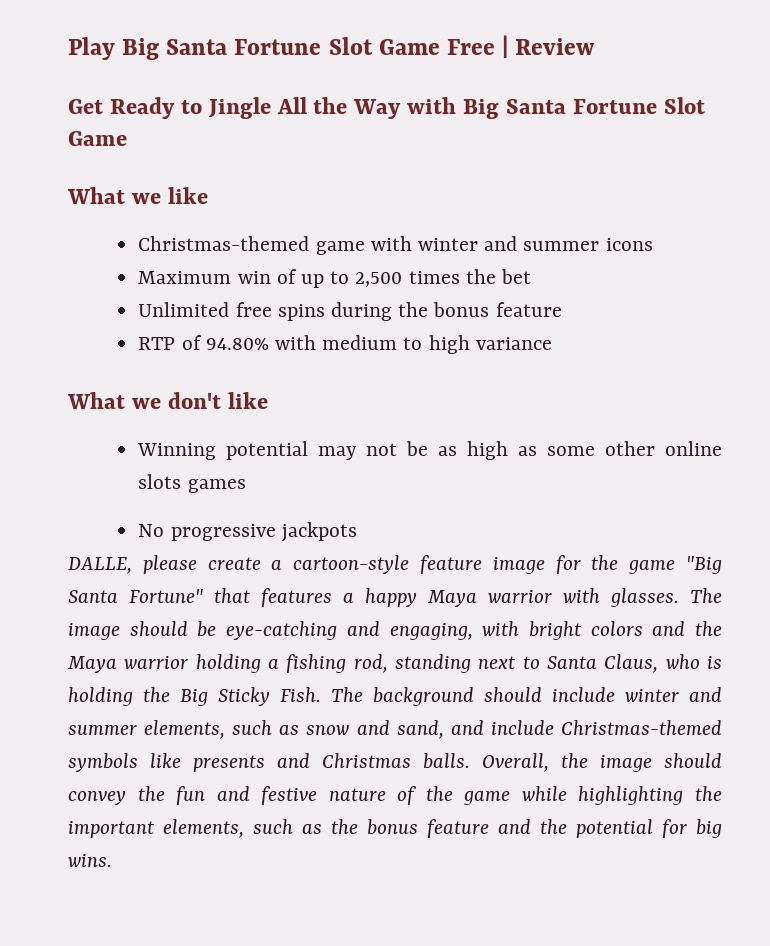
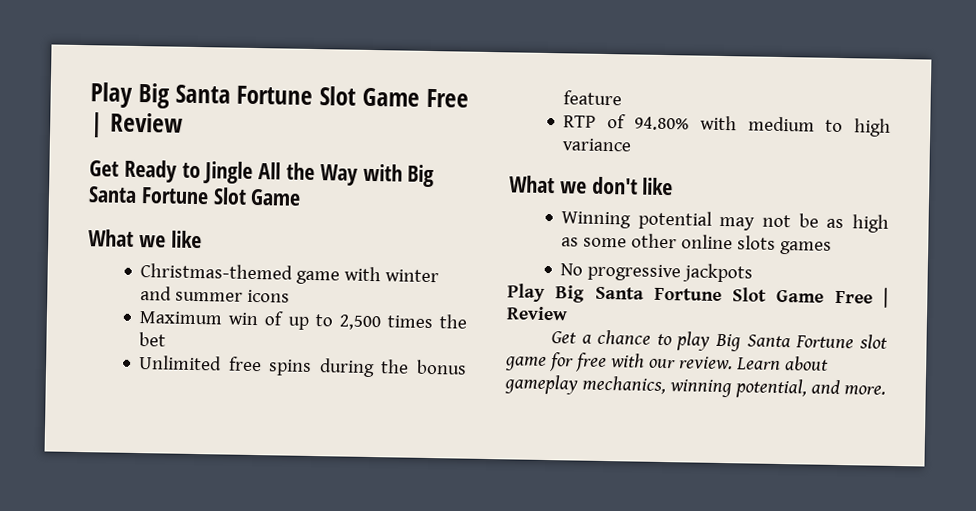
[68,555,722,574] [68,588,722,607] [68,621,723,640] [67,654,723,673] [68,687,722,706] [68,720,722,739] [68,753,722,772] [68,786,722,805] [68,819,722,838] [68,854,112,867] DALLE, please create a cartoon-style feature image for the game "Big Santa Fortune" that features a happy Maya warrior with glasses. The image should be eye-catching and engaging, with bright colors and the Maya warrior holding a fishing rod, standing next to Santa Claus, who is holding the Big Sticky Fish. The background should include winter and summer elements, such as snow and sand, and include Christmas-themed symbols like presents and Christmas balls. Overall, the image should convey the fun and festive nature of the game while highlighting the important elements, such as the bonus feature and the potential for big wins. -> [507,283,888,308] [506,306,568,321] [550,329,888,352] [505,352,829,373] [504,374,886,399] Play Big Santa Fortune Slot Game Free | Review // Get a chance to play Big Santa Fortune slot game for free with our review. Learn about gameplay mechanics, winning potential, and more.

